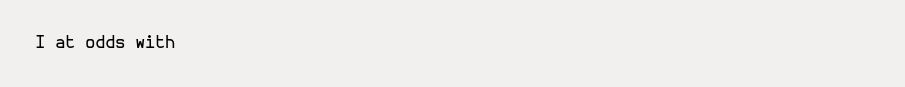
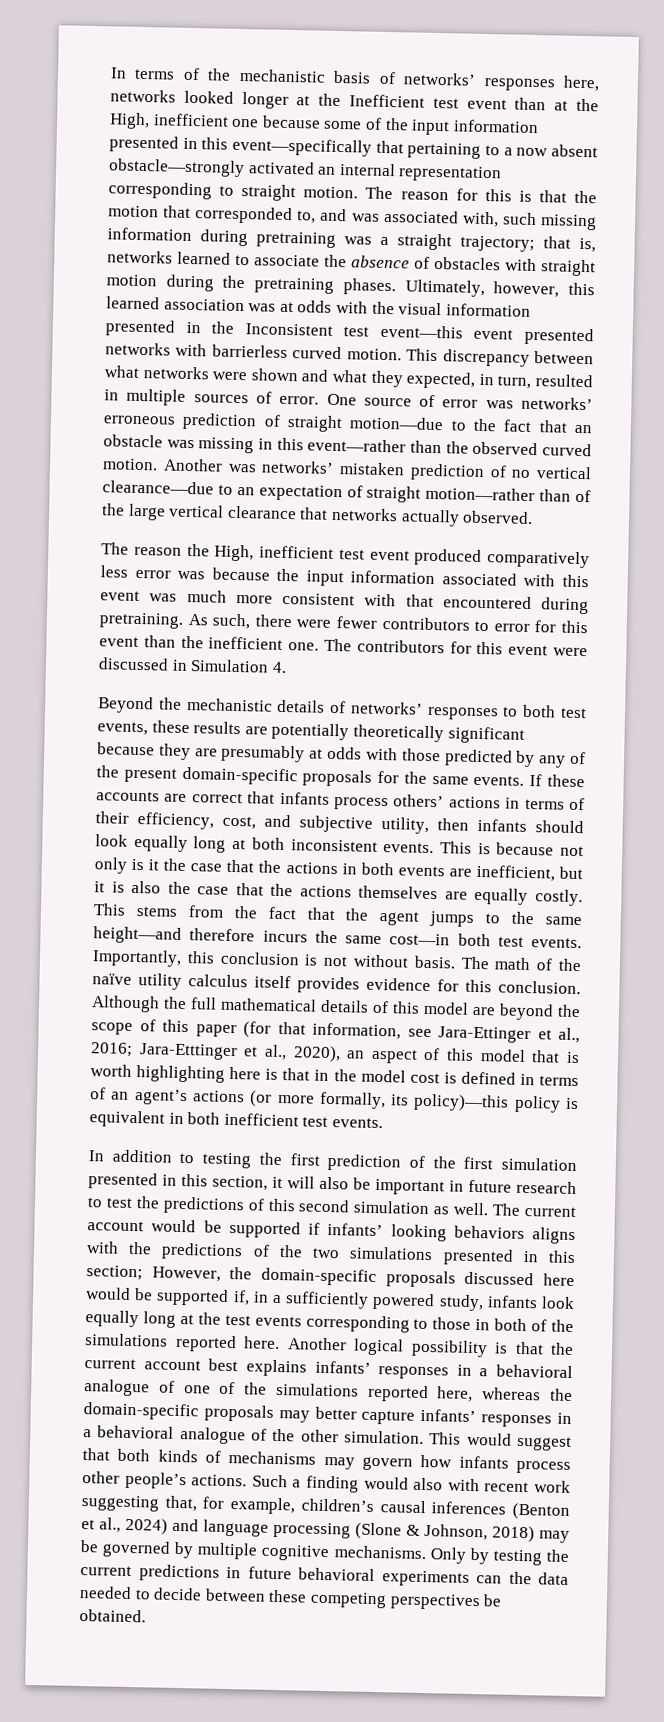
[35,35,175,48] I at odds with -> [110,67,600,92] [110,89,599,112] [109,112,539,136] [109,135,599,159] [108,158,503,183] [108,181,598,204] [108,205,597,231] [107,227,596,253] [107,250,596,277] [106,274,595,298] [106,296,531,317] [105,319,594,346] [105,342,594,367] [104,365,594,389] [104,388,593,411] [103,412,592,434] [103,434,592,457] [102,458,592,482] [102,480,591,503] [102,503,534,527] [101,542,590,569] [100,565,589,588] [100,589,589,615] [99,612,589,634] [99,635,588,657] [98,657,287,674] [97,696,587,721] [97,720,525,744] [97,742,586,768] [96,765,585,788] [96,790,585,811] [95,811,584,834] [95,834,584,857] [94,857,583,882] [94,880,583,907] [93,903,583,927] [93,926,582,949] [92,949,582,972] [92,973,581,995] [91,995,581,1021] [91,1019,580,1044] [90,1042,580,1064] [90,1064,579,1087] [90,1087,579,1113] [89,1110,383,1129] [88,1149,577,1172] [88,1172,577,1196] [87,1196,577,1218] [87,1219,576,1245] [86,1241,576,1266] [86,1265,575,1288] [86,1287,575,1312] [85,1310,574,1333] [85,1333,574,1358] [84,1358,573,1380] [84,1379,573,1403] [83,1402,572,1428] [83,1425,572,1452] [82,1448,571,1474] [82,1471,572,1494] [81,1495,570,1520] [81,1517,570,1543] [80,1540,569,1566] [80,1564,569,1587] [79,1586,503,1611] [79,1609,146,1623] In terms of the mechanistic basis of networks’ responses here, networks looked longer at the Inefficient test event than at the High, inefficient one because some of the input information presented in this event—specifically that pertaining to a now absent obstacle—strongly activated an internal representation corresponding to straight motion. The reason for this is that the motion that corresponded to, and was associated with, such missing information during pretraining was a straight trajectory; that is, networks learned to associate the absence of obstacles with straight motion during the pretraining phases. Ultimately, however, this learned association was at odds with the visual information presented in the Inconsistent test event—this event presented networks with barrierless curved motion. This discrepancy between what networks were shown and what they expected, in turn, resulted in multiple sources of error. One source of error was networks’ erroneous prediction of straight motion—due to the fact that an obstacle was missing in this event—rather than the observed curved motion. Another was networks’ mistaken prediction of no vertical clearance—due to an expectation of straight motion—rather than of the large vertical clearance that networks actually observed. // The reason the High, inefficient test event produced comparatively less error was because the input information associated with this event was much more consistent with that encountered during pretraining. As such, there were fewer contributors to error for this event than the inefficient one. The contributors for this event were discussed in Simulation 4. // Beyond the mechanistic details of networks’ responses to both test events, these results are potentially theoretically significant because they are presumably at odds with those predicted by any of the present domain-specific proposals for the same events. If these accounts are correct that infants process others’ actions in terms of their efficiency, cost, and subjective utility, then infants should look equally long at both inconsistent events. This is because not only is it the case that the actions in both events are inefficient, but it is also the case that the actions themselves are equally costly. This stems from the fact that the agent jumps to the same height—and therefore incurs the same cost—in both test events. Importantly, this conclusion is not without basis. The math of the naïve utility calculus itself provides evidence for this conclusion. Although the full mathematical details of this model are beyond the scope of this paper (for that information, see Jara-Ettinger et al., 2016; Jara-Etttinger et al., 2020), an aspect of this model that is worth highlighting here is that in the model cost is defined in terms of an agent’s actions (or more formally, its policy)—this policy is equivalent in both inefficient test events. // In addition to testing the first prediction of the first simulation presented in this section, it will also be important in future research to test the predictions of this second simulation as well. The current account would be supported if infants’ looking behaviors aligns with the predictions of the two simulations presented in this section; However, the domain-specific proposals discussed here would be supported if, in a sufficiently powered study, infants look equally long at the test events corresponding to those in both of the simulations reported here. Another logical possibility is that the current account best explains infants’ responses in a behavioral analogue of one of the simulations reported here, whereas the domain-specific proposals may better capture infants’ responses in a behavioral analogue of the other simulation. This would suggest that both kinds of mechanisms may govern how infants process other people’s actions. Such a finding would also with recent work suggesting that, for example, children’s causal inferences (Benton et al., 2024) and language processing (Slone & Johnson, 2018) may be governed by multiple cognitive mechanisms. Only by testing the current predictions in future behavioral experiments can the data needed to decide between these competing perspectives be obtained.

